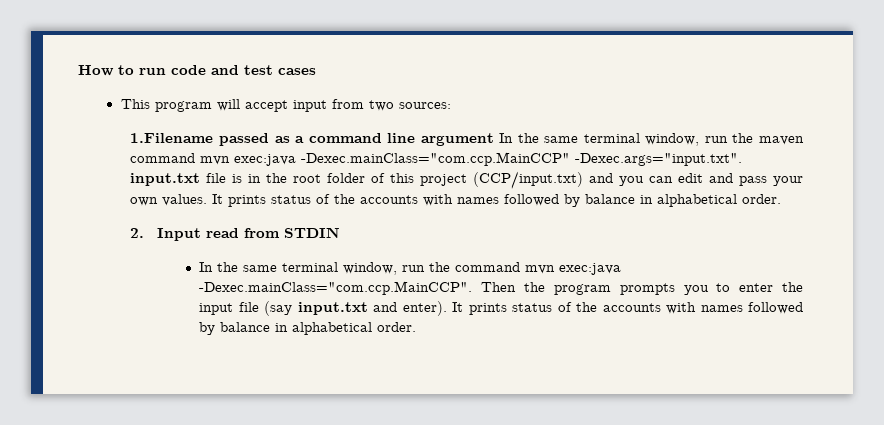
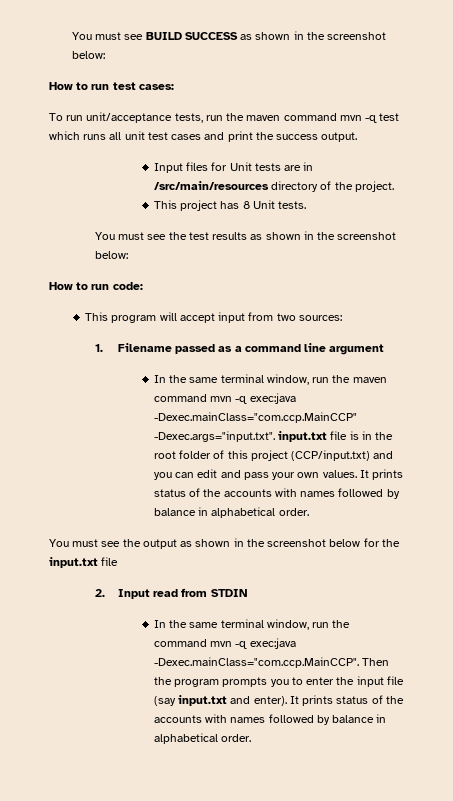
[78,65,316,76] How to run code and test cases -> [71,31,387,40] [71,51,105,59] [49,82,174,90] [49,112,400,123] [49,131,358,142] [153,162,314,173] [153,181,394,192] [153,200,307,211] [94,231,397,240] [94,251,128,259] [49,282,143,290] You must see BUILD SUCCESS as shown in the screenshot below: // How to run test cases: // To run unit/acceptance tests, run the maven command mvn -q test which runs all unit test cases and print the success output. // Input files for Unit tests are in /src/main/resources directory of the project. // This project has 8 Unit tests. // You must see the test results as shown in the screenshot below: // How to run code:
[130,133,214,143] 1.Filename -> [94,343,172,352] 1. Filename
(494, 139) none -> (385, 349) //
(231, 160) none -> [235,396,248,404] -q
(782, 199) none -> [49,538,400,549] [49,557,119,568] // You must see the output as shown in the screenshot below for the input.txt file
(556, 269) none -> [235,641,248,649] -q

